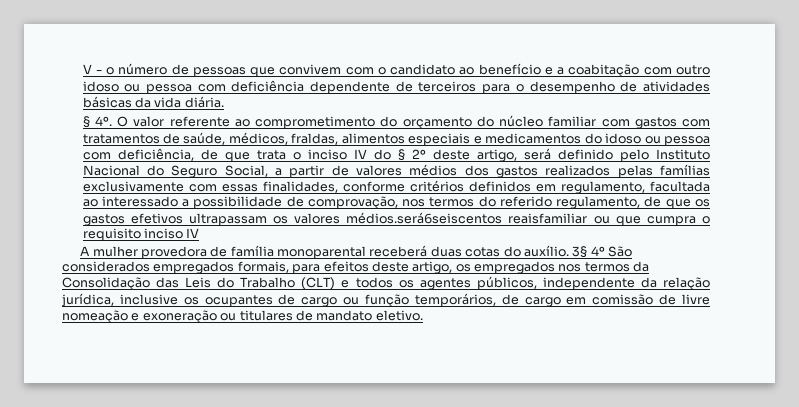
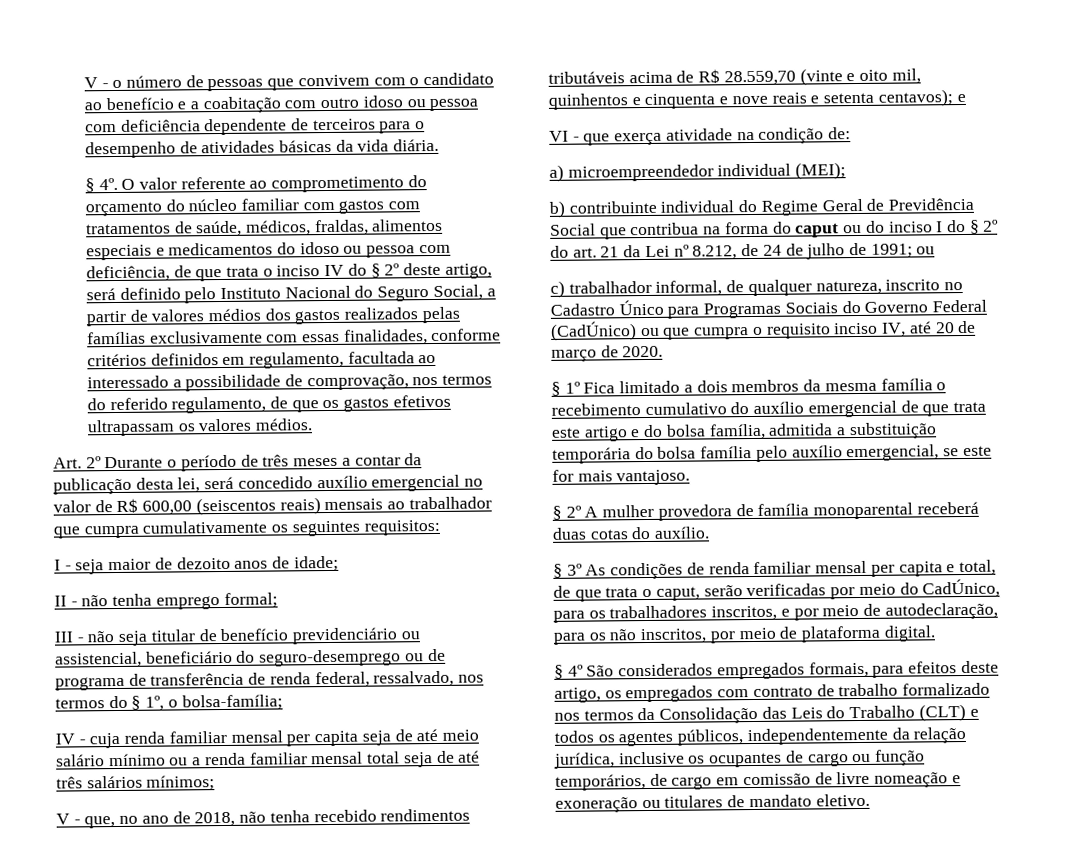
[346,212,588,224] médios.será6seiscentos reaisfamiliar -> [254,418,312,431] [53,453,423,472] [53,474,484,495] [53,496,492,516] [53,519,440,539] [54,555,339,575] [54,592,278,610] [54,627,420,646] [55,648,446,668] [55,670,485,691] [55,694,283,711] [55,728,479,749] [56,750,481,768] [56,775,216,791] [56,808,471,829] [548,68,921,86] [548,89,966,110] [549,127,852,146] [549,162,847,182] [549,197,975,218] [550,219,1000,240] [550,242,936,260] [550,279,964,298] [550,299,988,319] [550,321,637,341] médios. // Art. 2º Durante o período de três meses a contar da publicação desta lei, será concedido auxílio emergencial no valor de R$ 600,00 (seiscentos reais) mensais ao trabalhador que cumpra cumulativamente os seguintes requisitos: // I - seja maior de dezoito anos de idade; // II - não tenha emprego formal; // III - não seja titular de benefício previdenciário ou assistencial, beneficiário do seguro-desemprego ou de programa de transferência de renda federal, ressalvado, nos termos do § 1º, o bolsa-família; // IV - cuja renda familiar mensal per capita seja de até meio salário mínimo ou a renda familiar mensal total seja de até três salários mínimos; // V - que, no ano de 2018, não tenha recebido rendimentos tributáveis acima de R$ 28.559,70 (vinte e oito mil, quinhentos e cinquenta e nove reais e setenta centavos); e // VI - que exerça atividade na condição de: // a) microempreendedor individual (MEI); // b) contribuinte individual do Regime Geral de Previdência Social que contribua na forma do caput ou do inciso I do § 2º do art. 21 da Lei nº 8.212, de 24 de julho de 1991; ou // c) trabalhador informal, de qualquer natureza, inscrito no Cadastro Único para Programas Sociais do Governo Federal (CadÚnico)
[186,228,200,238] IV // -> [881,320,977,337] [551,345,664,362] [551,378,947,396] [551,400,987,418] [551,422,937,442] [552,444,992,464] [552,469,691,486] [552,505,582,520] IV, até 20 de março de 2020. // § 1º Fica limitado a dois membros da mesma família o recebimento cumulativo do auxílio emergencial de que trata este artigo e do bolsa família, admitida a substituição temporária do bolsa família pelo auxílio emergencial, se este for mais vantajoso. // § 2º
[572,246,588,258] 3§ -> [553,559,996,580] [553,578,1001,602] [553,602,998,623] [553,625,935,645] [554,664,564,679] // § 3º As condições de renda familiar mensal per capita e total, de que trata o caput, serão verificadas por meio do CadÚnico, para os trabalhadores inscritos, e por meio de autodeclaração, para os não inscritos, por meio de plataforma digital. // §
(555, 267) none -> [717,682,991,698] com contrato de trabalho formalizado
[542,277,635,290] independente -> [746,727,888,746] independentemente

